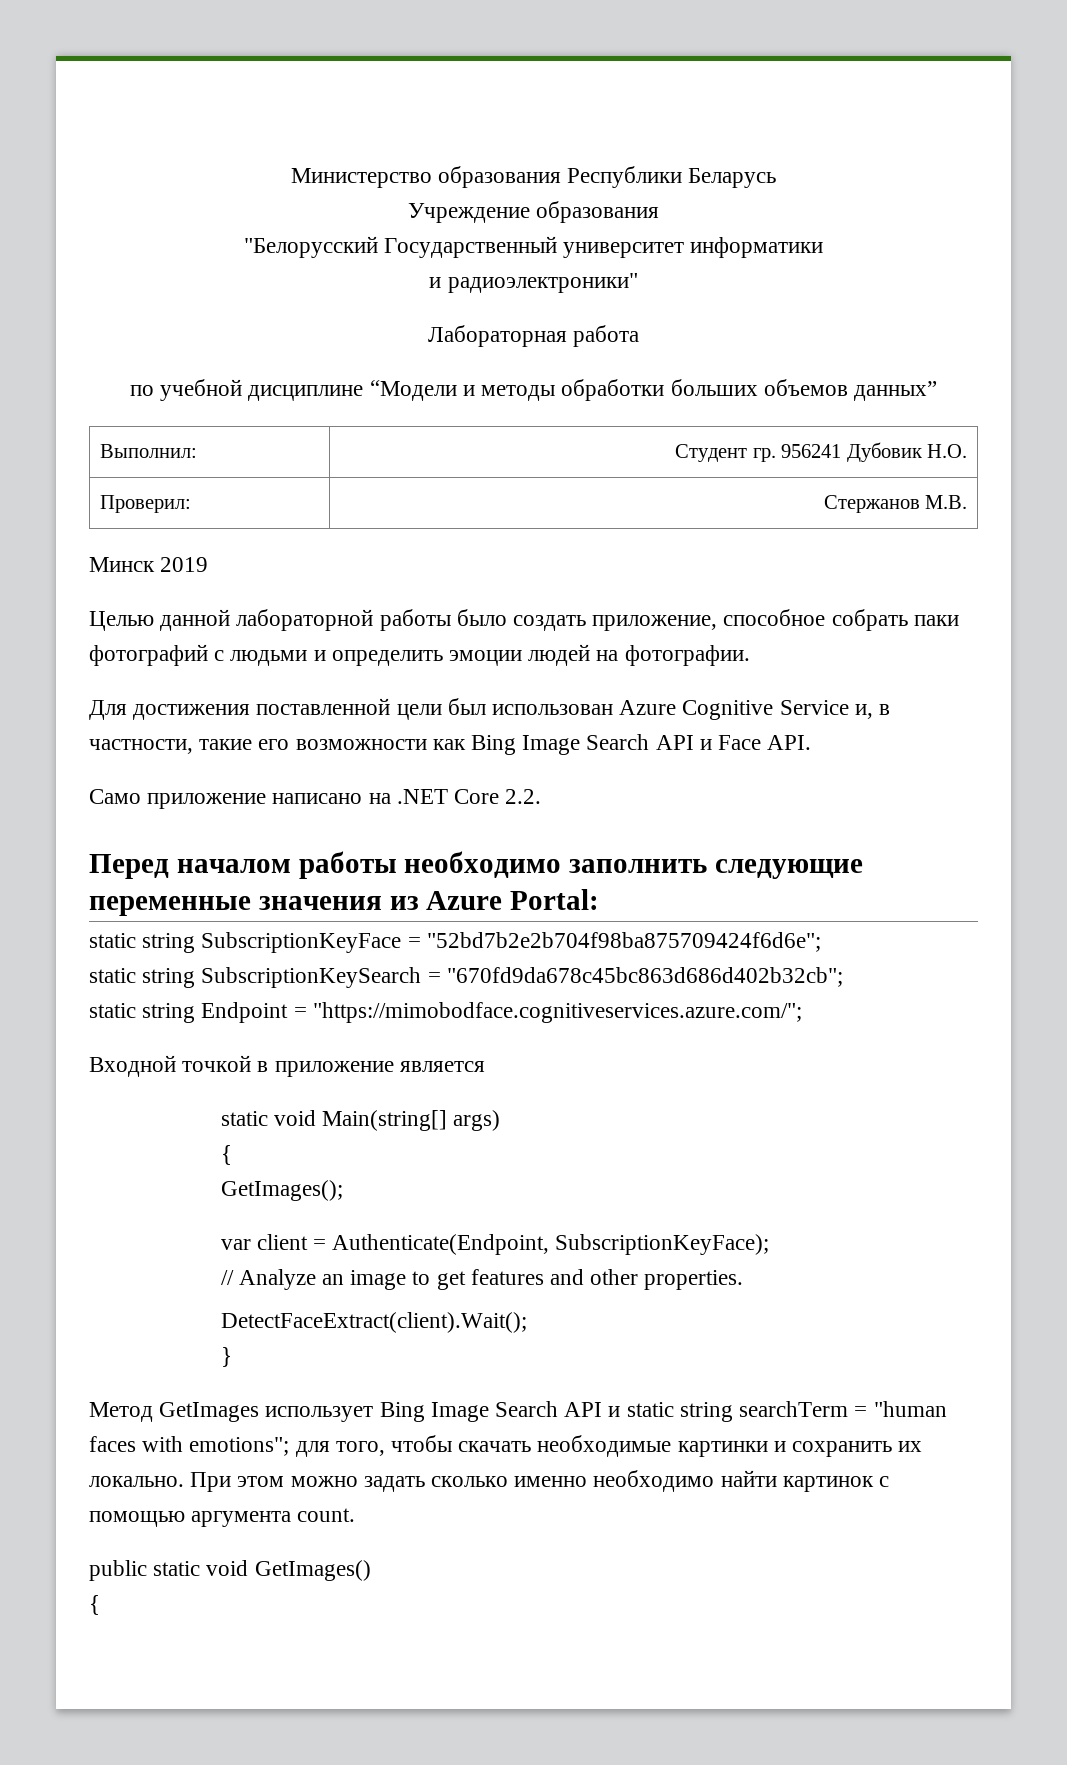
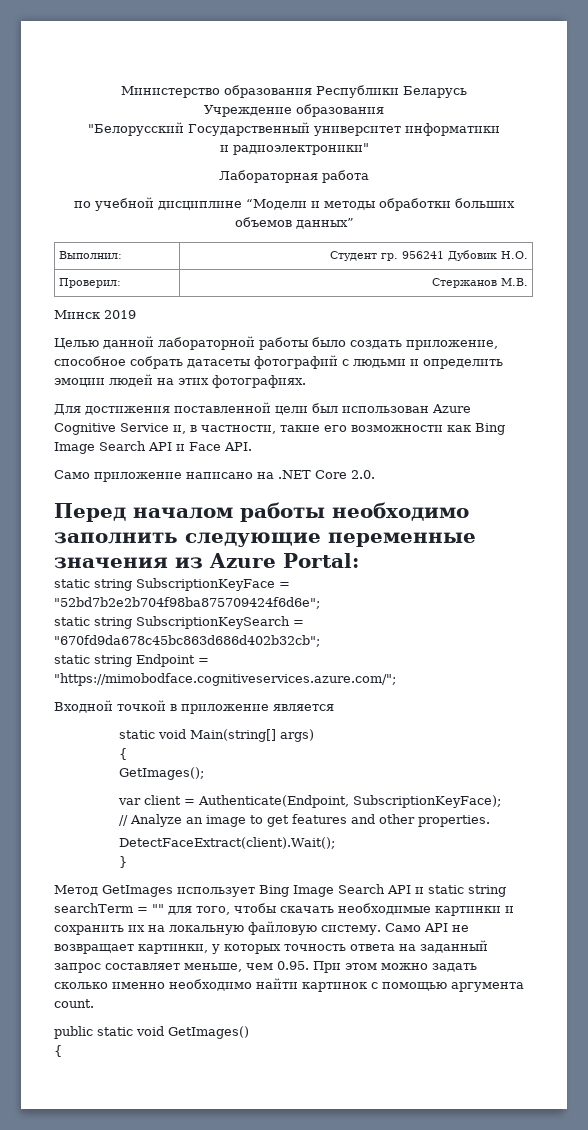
[913,615,959,626] паки -> [187,359,250,368] датасеты
[624,645,750,666] фотографии. -> [178,375,306,388] этих фотографиях.
[505,789,542,804] 2.2. -> [351,470,375,479] 2.0.
[873,1401,947,1417] [89,1436,290,1456] "human faces with emotions"; -> [152,904,164,913] ""
[89,1476,184,1487] локально. -> [148,921,469,935] [54,940,488,954] [54,961,309,973] на локальную файловую систему. Само API не возвращает картинки, у которых точность ответа на заданный запрос составляет меньше, чем 0.95.

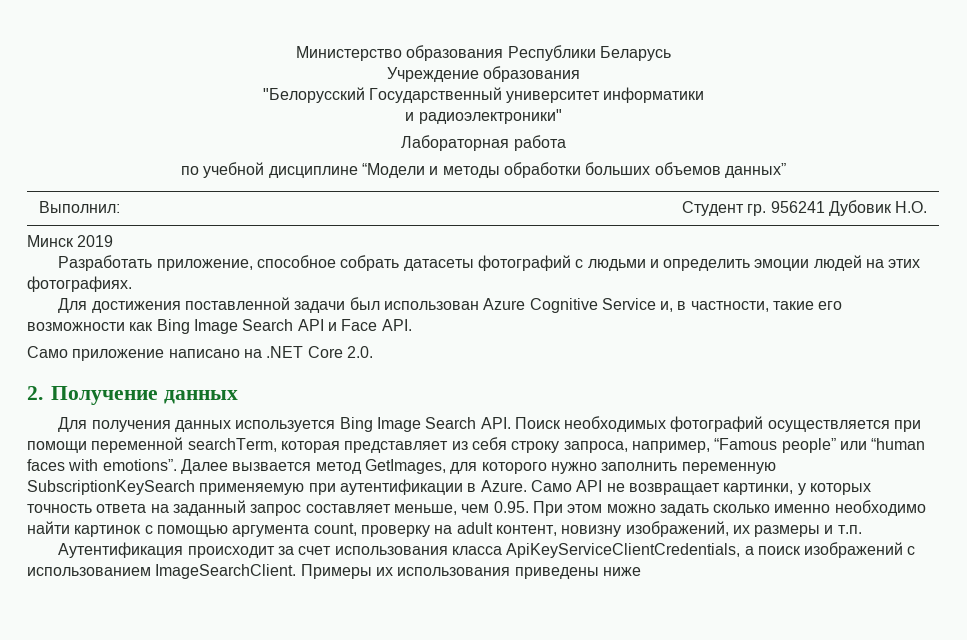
[59,278,122,288] [431,278,528,288] // Проверил: | Стержанов М.В. -> (928, 207) none
[54,336,402,350] Целью данной лабораторной работы было создать -> [58,255,153,271] Разработать
[275,406,308,415] цели -> [294,301,346,313] задачи
[54,502,469,522] [54,532,476,547] [54,553,359,569] [54,578,290,591] [54,597,320,609] [54,616,304,629] [54,635,320,647] [54,654,209,667] [54,673,396,686] [54,700,334,714] [119,729,315,742] [119,748,128,760] [119,767,205,780] [118,795,502,808] [119,814,491,827] [119,837,336,849] [119,856,128,868] [54,884,506,897] [54,903,514,916] [54,921,381,935] Перед началом работы необходимо заполнить следующие переменные значения из Azure Portal: // static string SubscriptionKeyFace = "52bd7b2e2b704f98ba875709424f6d6e"; // static string SubscriptionKeySearch = "670fd9da678c45bc863d686d402b32cb"; // static string Endpoint = "https://mimobodface.cognitiveservices.azure.com/"; // Входной точкой в приложение является // static void Main(string[] args) // { // GetImages(); // var client = Authenticate(Endpoint, SubscriptionKeyFace); // // Analyze an image to get features and other properties. // DetectFaceExtract(client).Wait(); // } // Метод GetImages использует Bing Image Search API и static string searchTerm = "" для того, чтобы скачать необходимые картинки и сохранить их на локальную файловую систему. -> [27,386,238,405] [58,416,922,432] [27,437,926,453] [27,459,776,474] [27,479,527,495] 2. Получение данных // Для получения данных используется Bing Image Search API. Поиск необходимых фотографий осуществляется при помощи переменной searchTerm, которая представляет из себя строку запроса, например, “Famous people” или “human faces with emotions”. Далее вызвается метод GetImages, для которого нужно заполнить переменную SubscriptionKeySearch применяемую при аутентификации в Azure.
[54,999,94,1008] [54,1026,249,1039] [54,1045,62,1057] count. // public static void GetImages() // { -> [313,521,862,537] [58,542,916,558] [27,564,641,579] count, проверку на adult контент, новизну изображений, их размеры и т.п. // Аутентификация происходит за счет использования класса ApiKeyServiceClientCredentials, а поиск изображений с использованием ImageSearchClient. Примеры их использования приведены ниже

